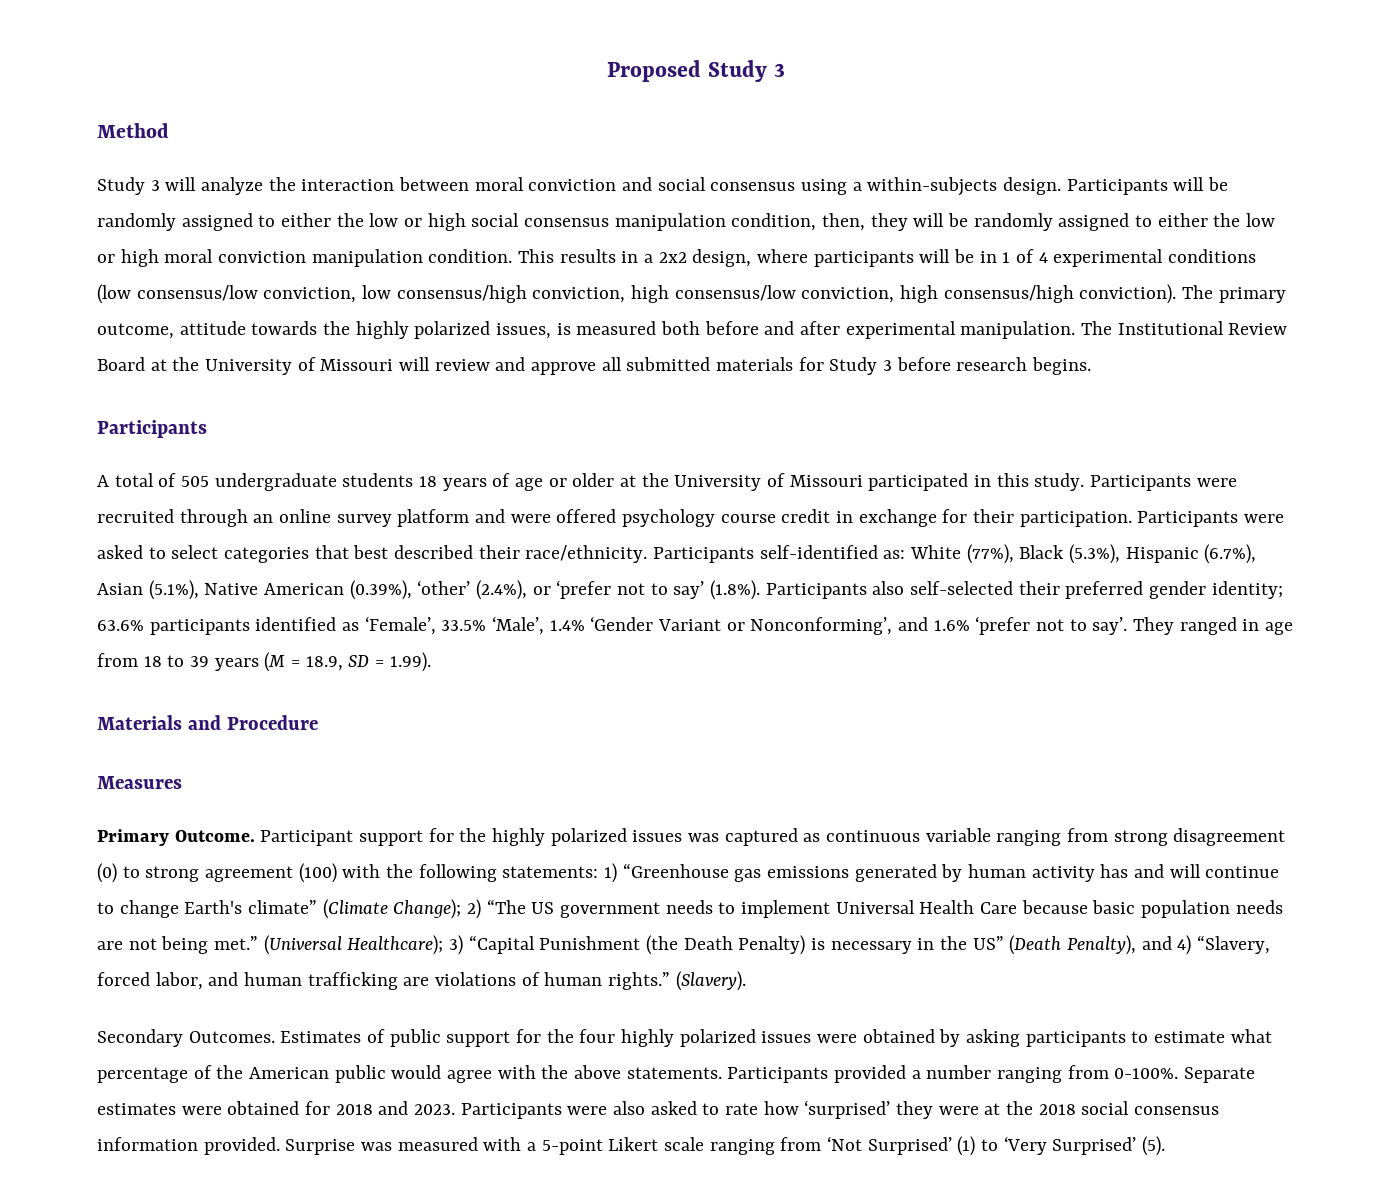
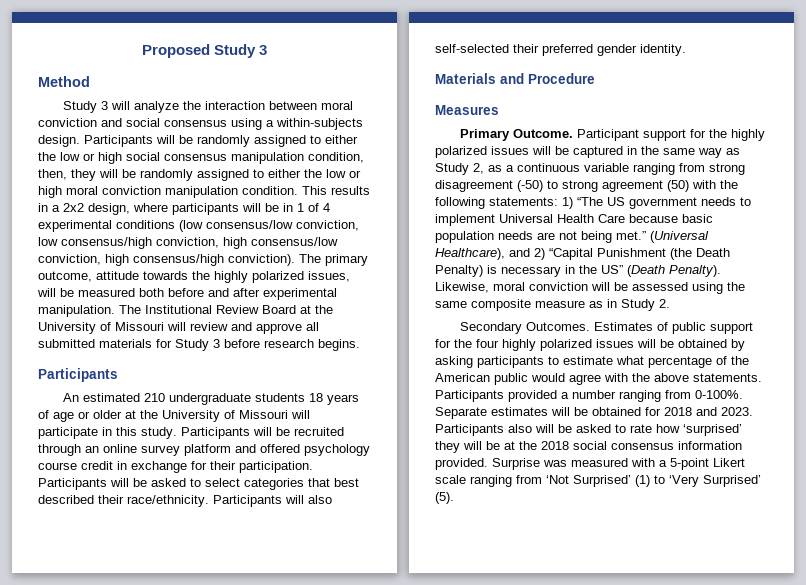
[556,323,571,335] is -> [37,288,74,297] will be
[97,473,210,487] A total of 505 -> [62,393,165,402] An estimated 210
[868,473,969,491] participated -> [291,410,310,419] [38,427,98,439] will participate
[1196,478,1237,487] were -> [253,427,290,436] will be
[510,514,551,523] were -> (256, 448) none
[1244,514,1285,523] were -> [110,478,147,487] will be
[759,544,1257,564] [97,580,867,600] self-identified as: White (77%), Black (5.3%), Hispanic (6.7%), Asian (5.1%), Native American (0.39%), ‘other’ (2.4%), or ‘prefer not to say’ (1.8%). Participants -> [285,495,304,504] will
[1211,581,1283,599] [97,616,1294,635] [97,652,431,672] identity; 63.6% participants identified as ‘Female’, 33.5% ‘Male’, 1.4% ‘Gender Variant or Nonconforming’, and 1.6% ‘prefer not to say’. They ranged in age from 18 to 39 years (M = 18.9, SD = 1.99). -> [640,44,686,56] identity.
[688,828,821,846] was captured as -> [532,146,740,158] [435,163,514,175] will be captured in the same way as Study 2, as a
[97,863,117,883] (0) -> [517,180,543,192] (-50)
[298,863,337,883] (100) -> [667,180,689,192] (50)
[622,863,1280,882] [97,899,482,919] “Greenhouse gas emissions generated by human activity has and will continue to change Earth's climate” (Climate Change); 2) -> (573, 203) none
[347,935,464,955] Healthcare); 3) -> [435,248,545,260] Healthcare), and 2)
[1067,935,1271,955] [97,971,746,991] Penalty), and 4) “Slavery, forced labor, and human trafficking are violations of human rights.” (Slavery). -> [669,265,721,277] [435,282,745,294] [435,299,670,311] Penalty). Likewise, moral conviction will be assessed using the same composite measure as in Study 2.
[817,1034,858,1043] were -> [637,339,674,348] will be
[181,1106,222,1115] were -> [551,407,588,416] will be
[567,1101,646,1115] were also -> [508,424,572,433] also will be
[938,1106,979,1115] were -> [463,441,500,450] will be

